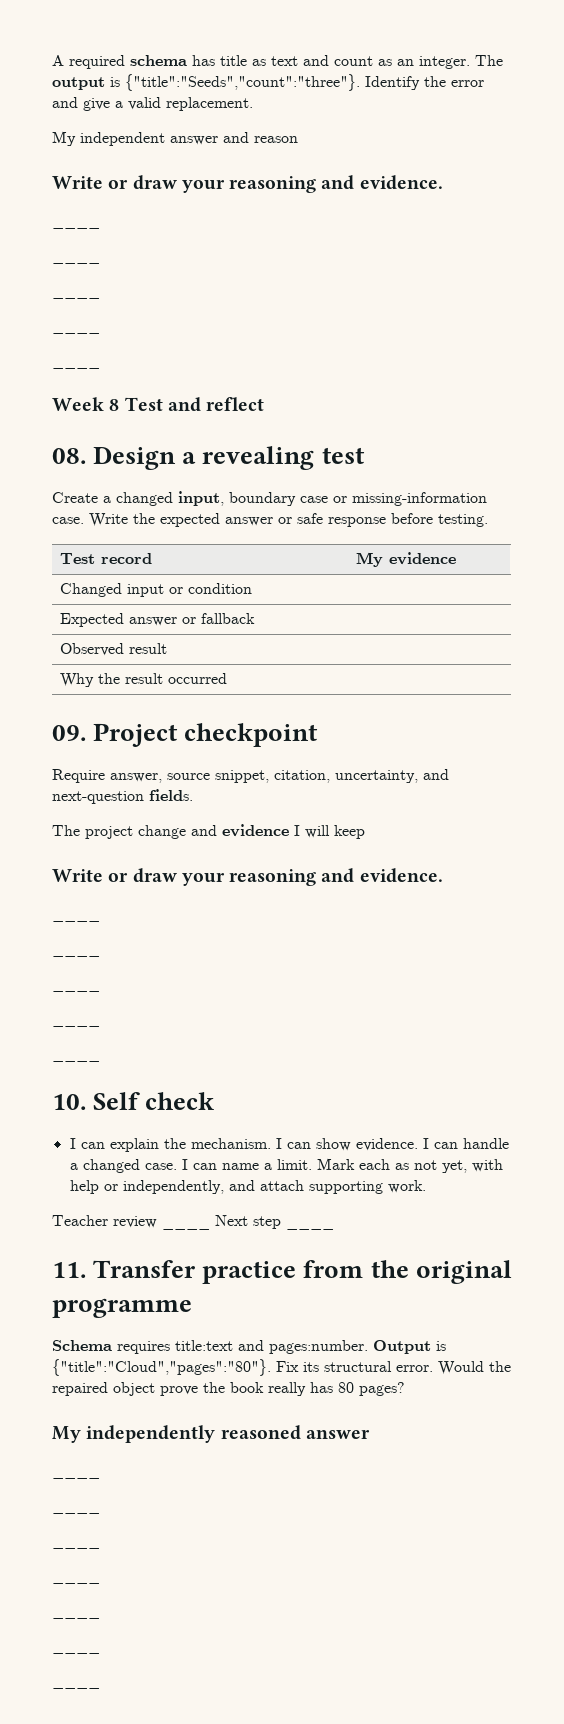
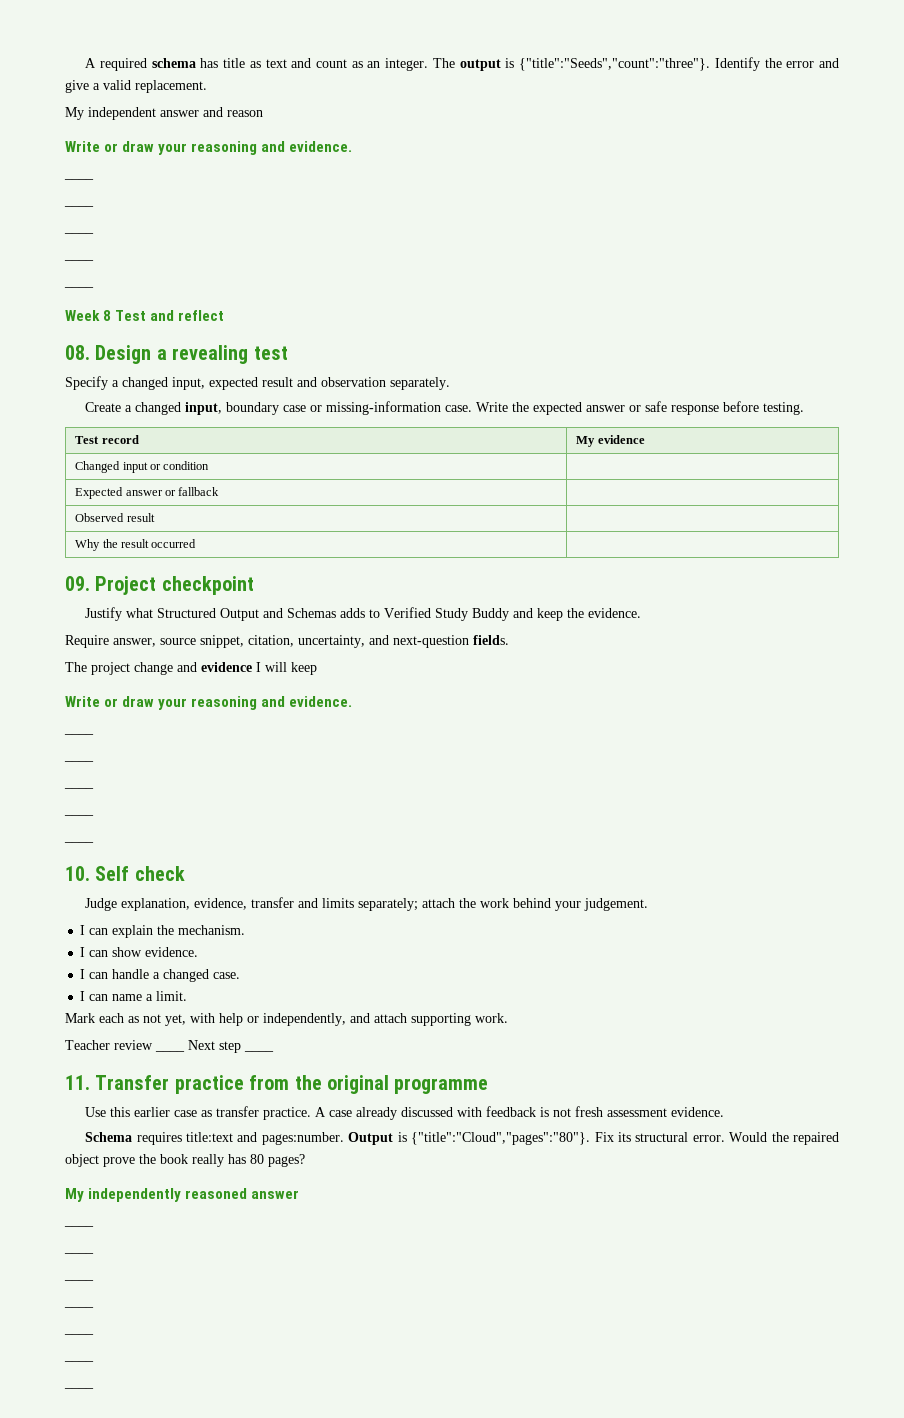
(365, 455) none -> [65,376,450,390] // Specify a changed input, expected result and observation separately.
(319, 735) none -> [85,607,642,621] // Justify what Structured Output and Schemas adds to Verified Study Buddy and keep the evidence.
(216, 1101) none -> [85,897,649,911] // Judge explanation, evidence, transfer and limits separately; attach the work behind your judgement.
(271, 1143) none -> (246, 930) //
(418, 1144) none -> (199, 952) //
(177, 1166) none -> (241, 975) //
(312, 1164) none -> (188, 996) //
(192, 1308) none -> [85,1106,725,1120] // Use this earlier case as transfer practice. A case already discussed with feedback is not fresh assessment evidence.

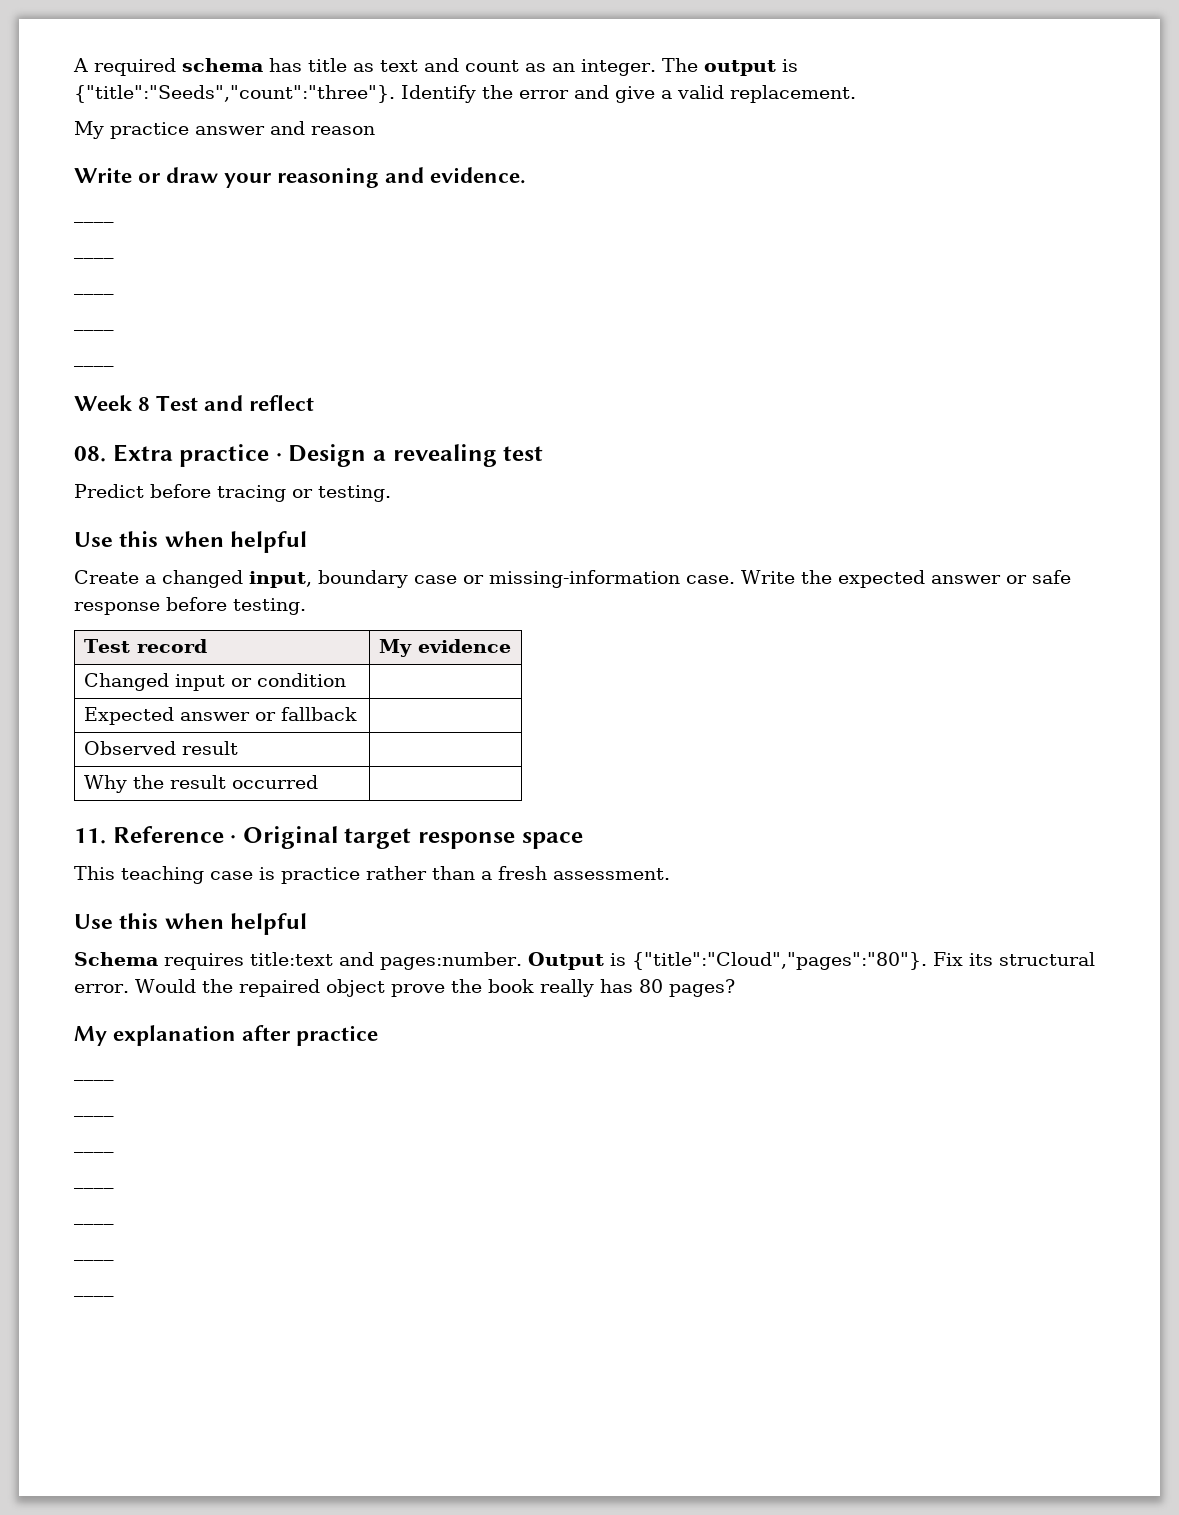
[88,107,156,120] independent -> [110,122,189,139] practice
(90, 352) none -> [112,444,282,467] Extra practice ·
[65,376,450,390] Specify a changed input, expected result and observation separately. -> [74,484,391,502] [74,531,308,553] Predict before tracing or testing. // Use this when helpful
[65,576,254,595] [85,607,642,621] [65,635,509,648] [65,662,317,675] [65,696,353,710] [64,733,94,735] [64,760,94,762] [64,787,94,789] [64,814,94,816] [64,841,94,843] [65,866,185,881] [85,897,649,911] [80,925,246,938] [80,947,199,957] [80,969,241,982] [80,991,188,1001] [65,1013,508,1026] [65,1040,153,1050] [155,1050,185,1052] [188,1040,274,1053] [65,1075,489,1094] [85,1106,725,1120] 09. Project checkpoint // Justify what Structured Output and Schemas adds to Verified Study Buddy and keep the evidence. // Require answer, source snippet, citation, uncertainty, and next-question fields. // The project change and evidence I will keep // Write or draw your reasoning and evidence. // ____ // ____ // ____ // ____ // ____ // 10. Self check // Judge explanation, evidence, transfer and limits separately; attach the work behind your judgement. // I can explain the mechanism. // I can show evidence. // I can handle a changed case. // I can name a limit. // Mark each as not yet, with help or independently, and attach supporting work. // Teacher review ____ Next step ____ // 11. Transfer practice from the original programme // Use this earlier case as transfer practice. A case already discussed with feedback is not fresh assessment evidence. -> [74,826,583,849] [74,866,670,884] [74,913,308,935] 11. Reference · Original target response space // This teaching case is practice rather than a fresh assessment. // Use this when helpful
[88,1188,300,1202] independently reasoned answer -> [113,1025,379,1046] explanation after practice

